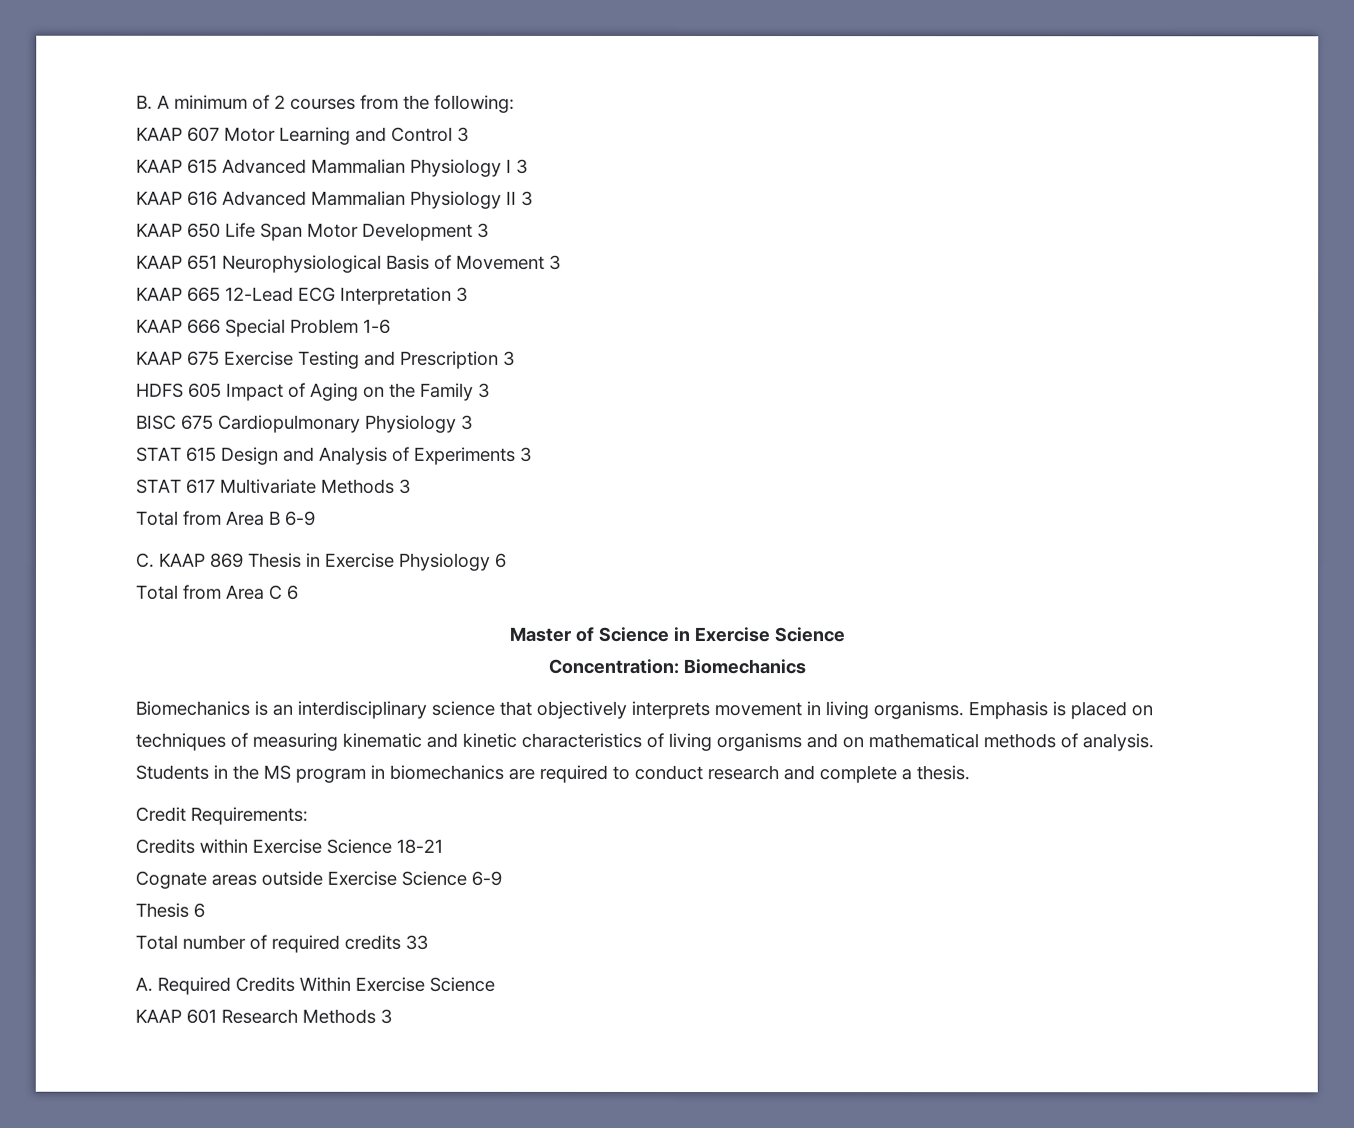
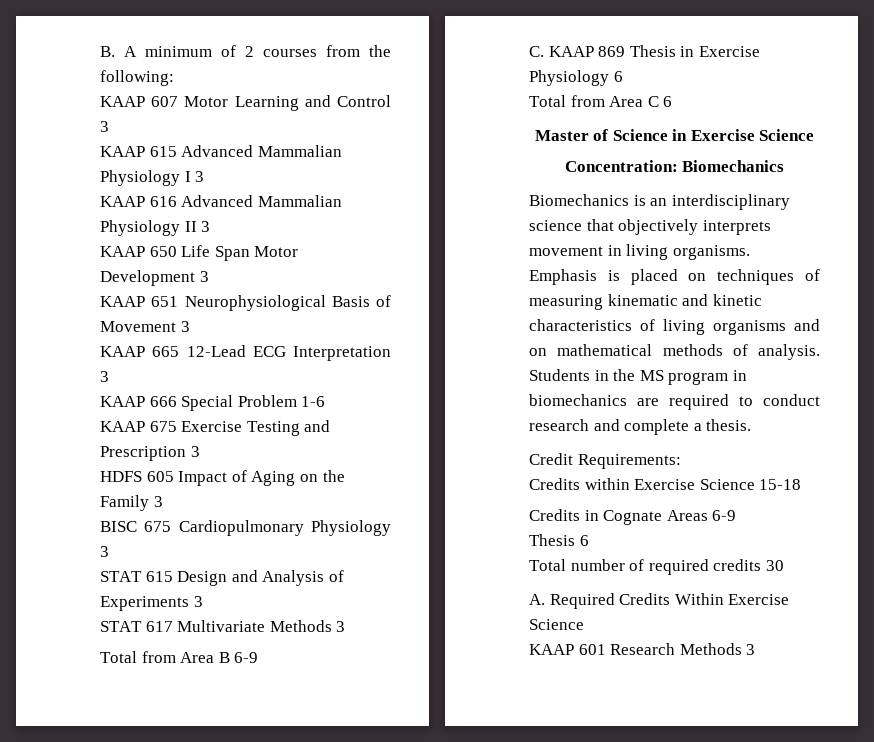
[396,838,443,854] [135,870,467,889] 18-21 // Cognate areas outside Exercise Science -> [759,479,802,490] [529,509,708,525] 15-18 // Credits in Cognate Areas
[405,934,428,950] 33 -> [765,560,784,571] 30

